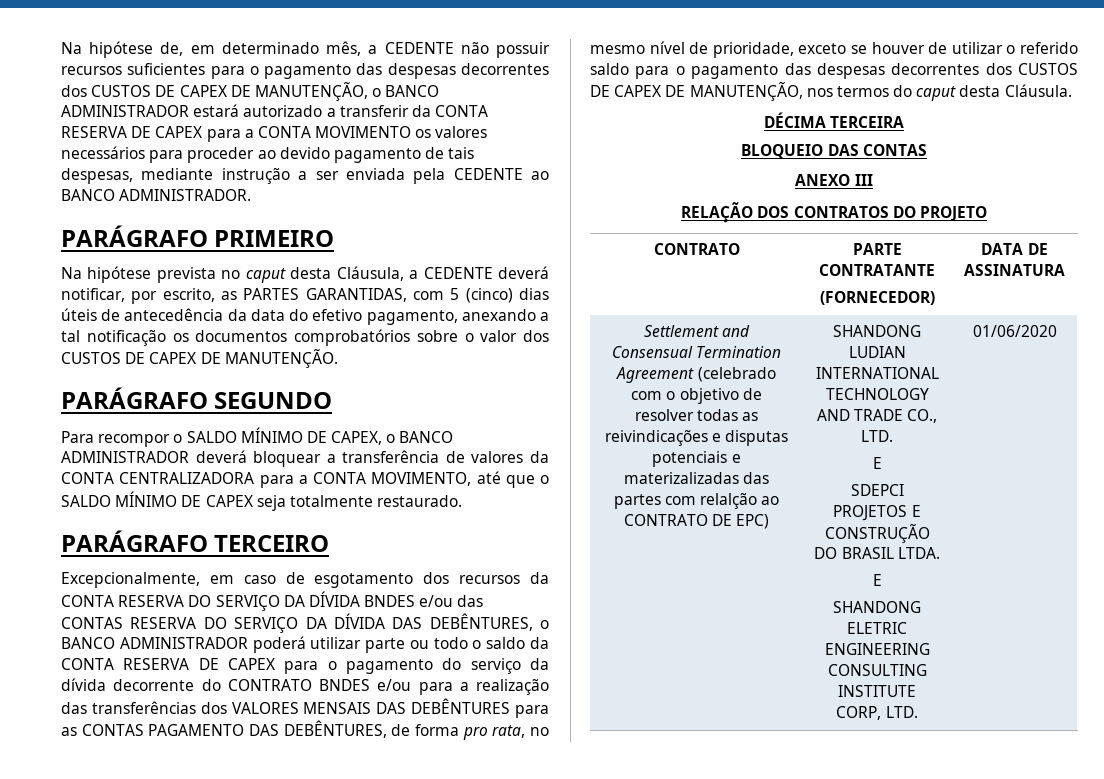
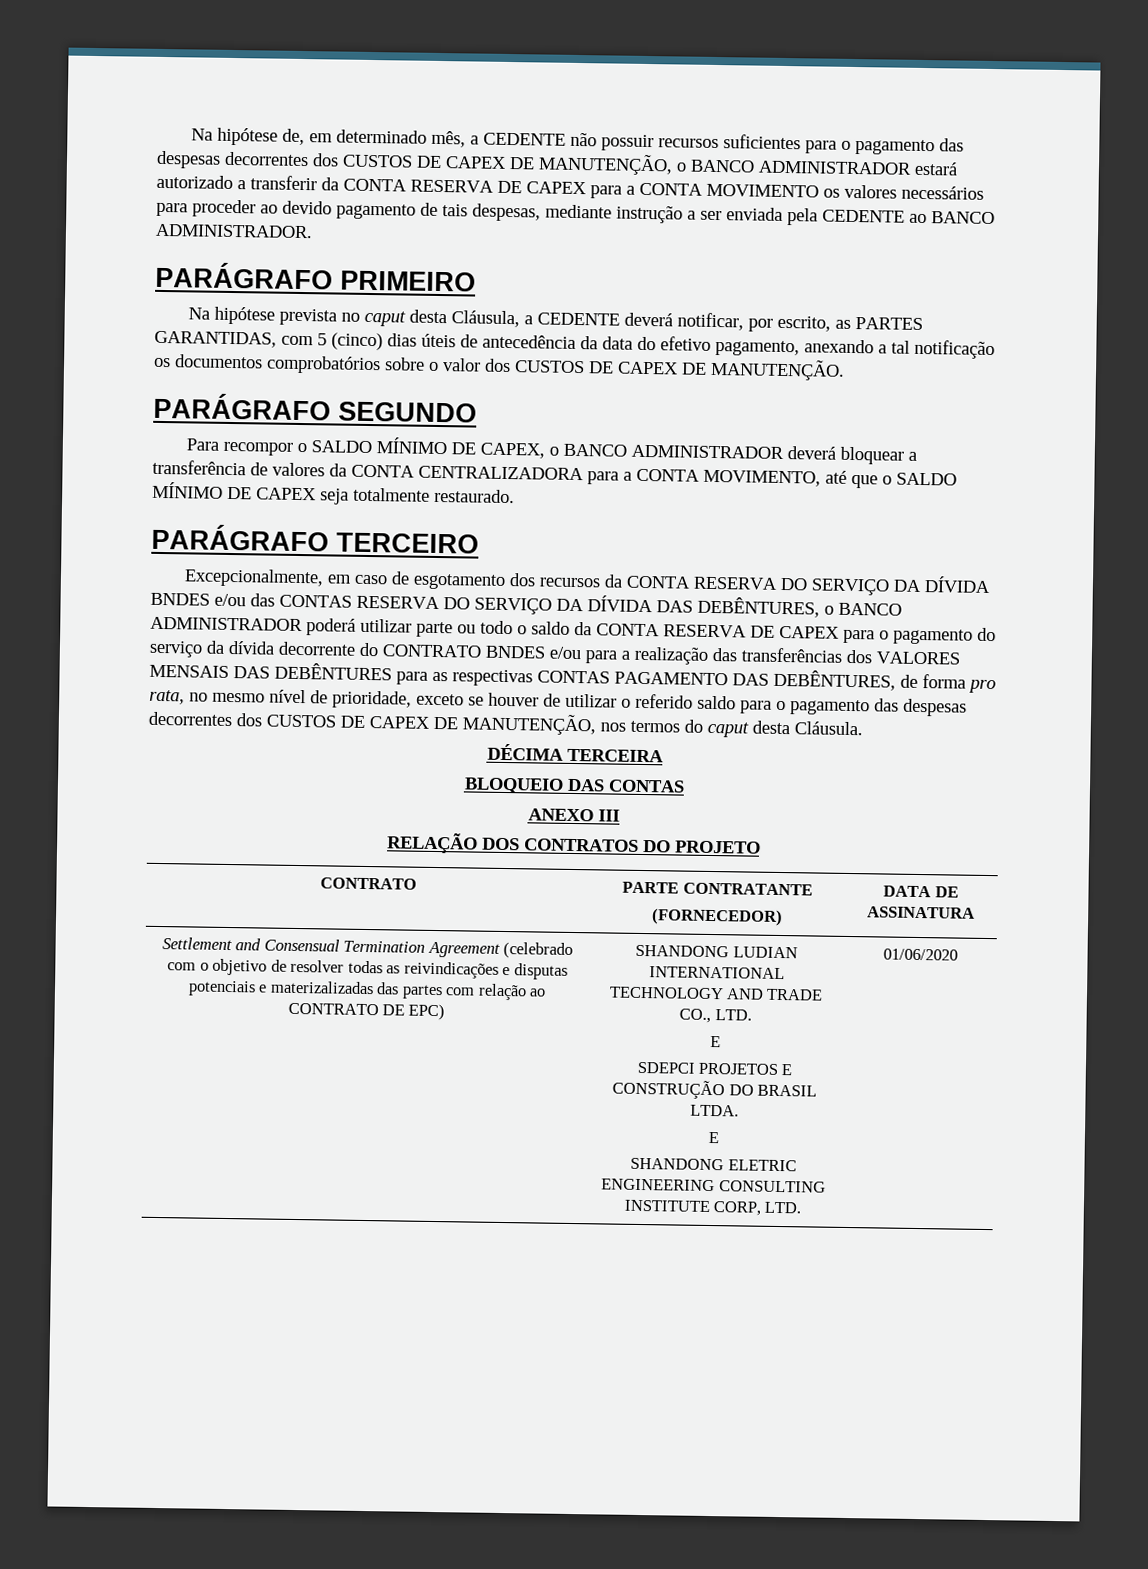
(77, 731) none -> [452,669,533,687] respectivas
[700,493,758,509] relalção -> [477,983,527,1001] relação

